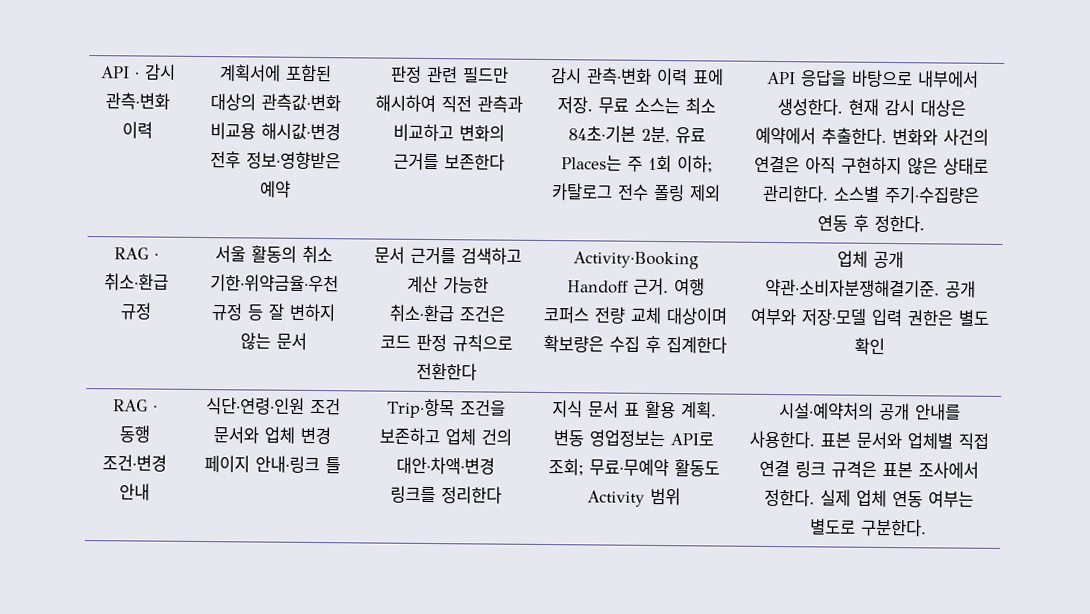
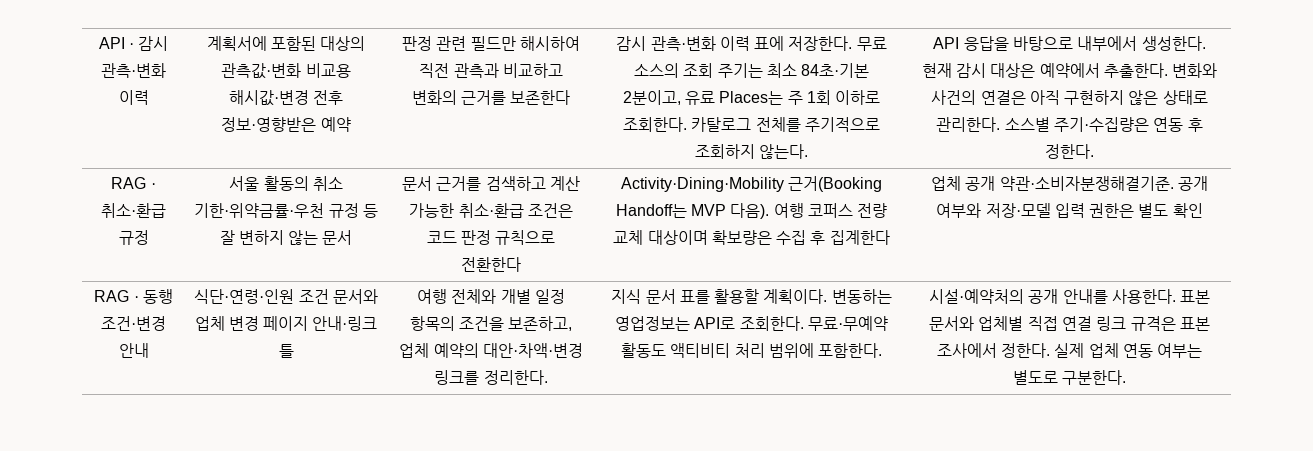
[557,96,680,115] 저장. 무료 소스는 -> [788,36,887,51] [633,63,763,78] 저장한다. 무료 소스의 조회 주기는
[640,126,670,144] 2분, -> [622,90,681,105] 2분이고,
[676,155,713,173] [551,183,721,202] 이하; 카탈로그 전수 폴링 제외 -> [835,90,881,105] [623,117,880,132] [694,144,809,159] 이하로 조회한다. 카탈로그 전체를 주기적으로 조회하지 않는다.
[209,274,339,293] 기한·위약금율·우천 -> [194,203,325,218] 기한·위약금률·우천
[572,251,699,270] [566,277,669,296] Activity·Booking Handoff 근거. -> [620,176,883,192] [615,203,770,219] Activity·Dining·Mobility 근거(Booking Handoff는 MVP 다음).
[387,398,506,419] [379,427,512,446] Trip·항목 조건을 보존하고 업체 건의 -> [417,289,565,304] [409,316,573,331] [399,343,479,358] 여행 전체와 개별 일정 항목의 조건을 보존하고, 업체 예약의
[440,486,502,504] 정리한다 -> [483,370,548,385] 정리한다.
[624,400,717,419] [553,429,584,447] 표 활용 계획. 변동 -> [679,289,892,304] 표를 활용할 계획이다. 변동하는
[547,458,584,476] 조회; -> [739,316,804,331] 조회한다.
[586,487,681,507] Activity 범위 -> [670,343,883,358] 액티비티 처리 범위에 포함한다.

